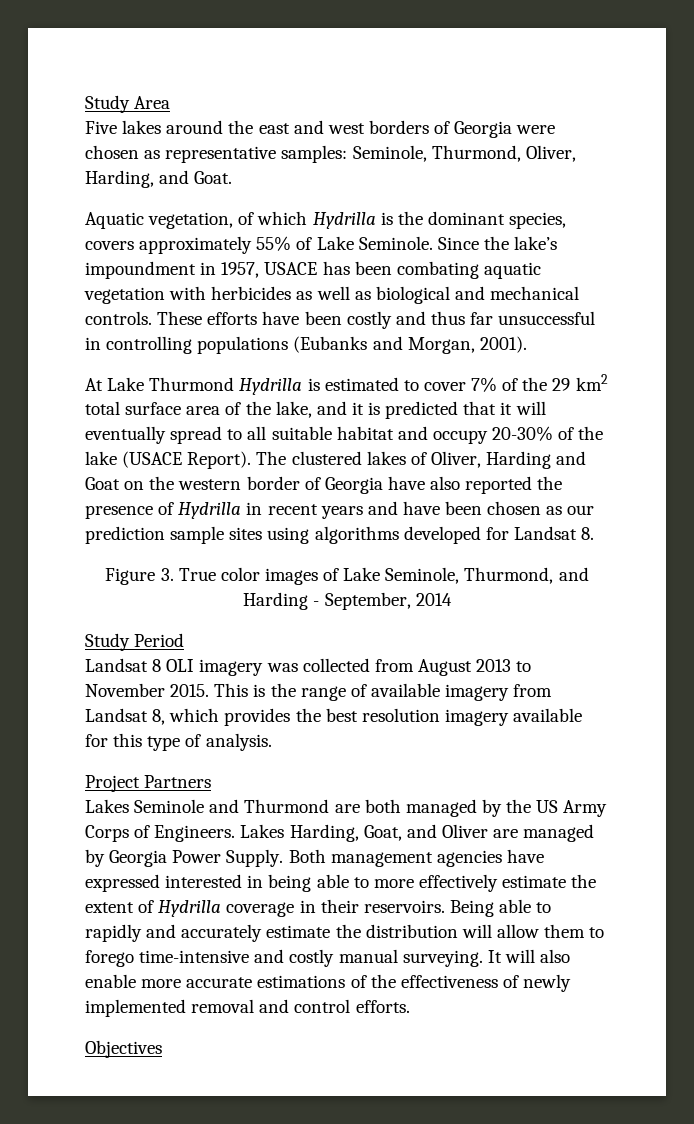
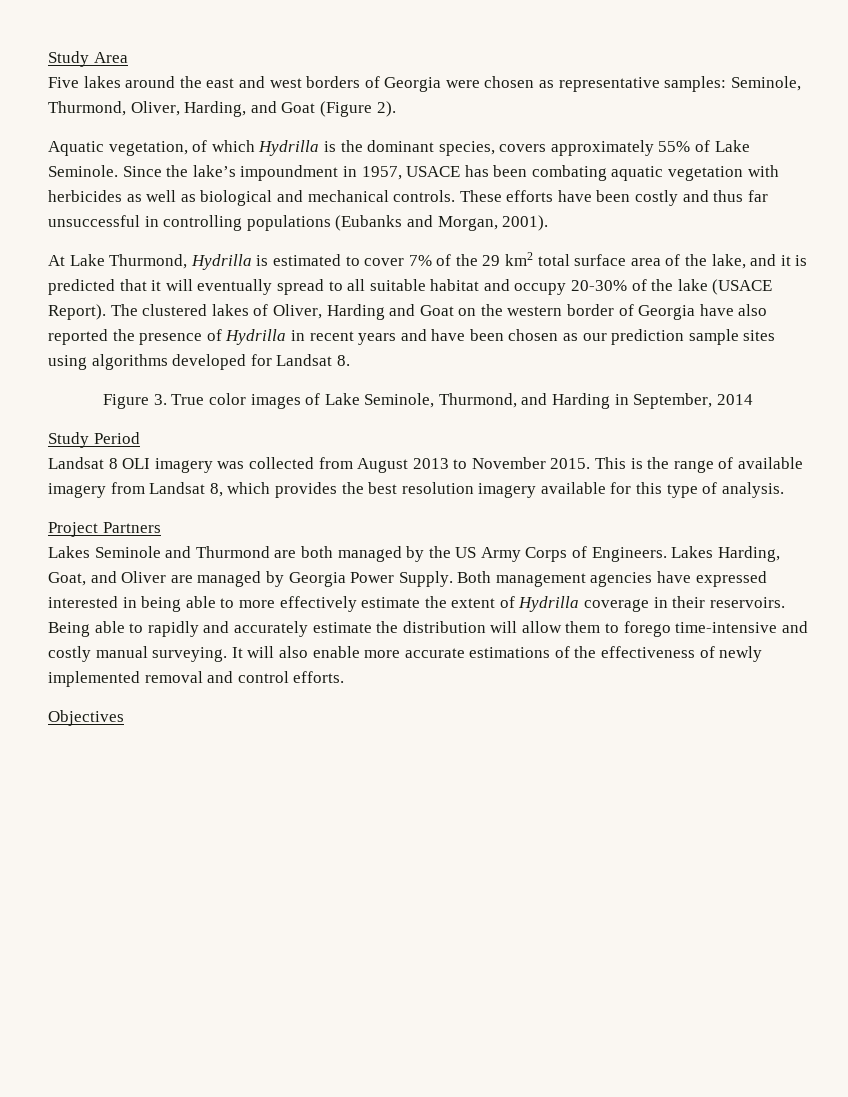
[194,171,233,184] Goat. -> [281,101,396,117] Goat (Figure 2).
[149,377,235,391] Thurmond -> [109,254,188,269] Thurmond,
[313,601,320,606] - -> [614,394,629,405] in

